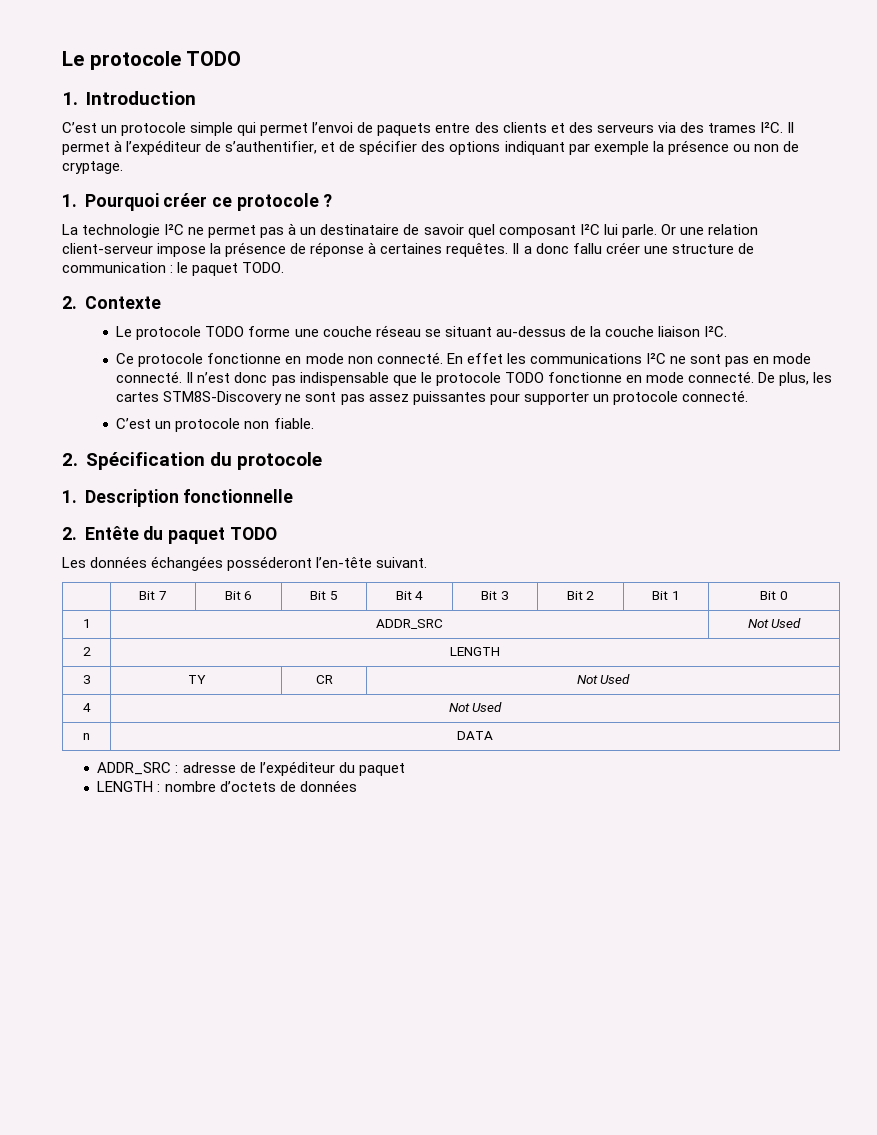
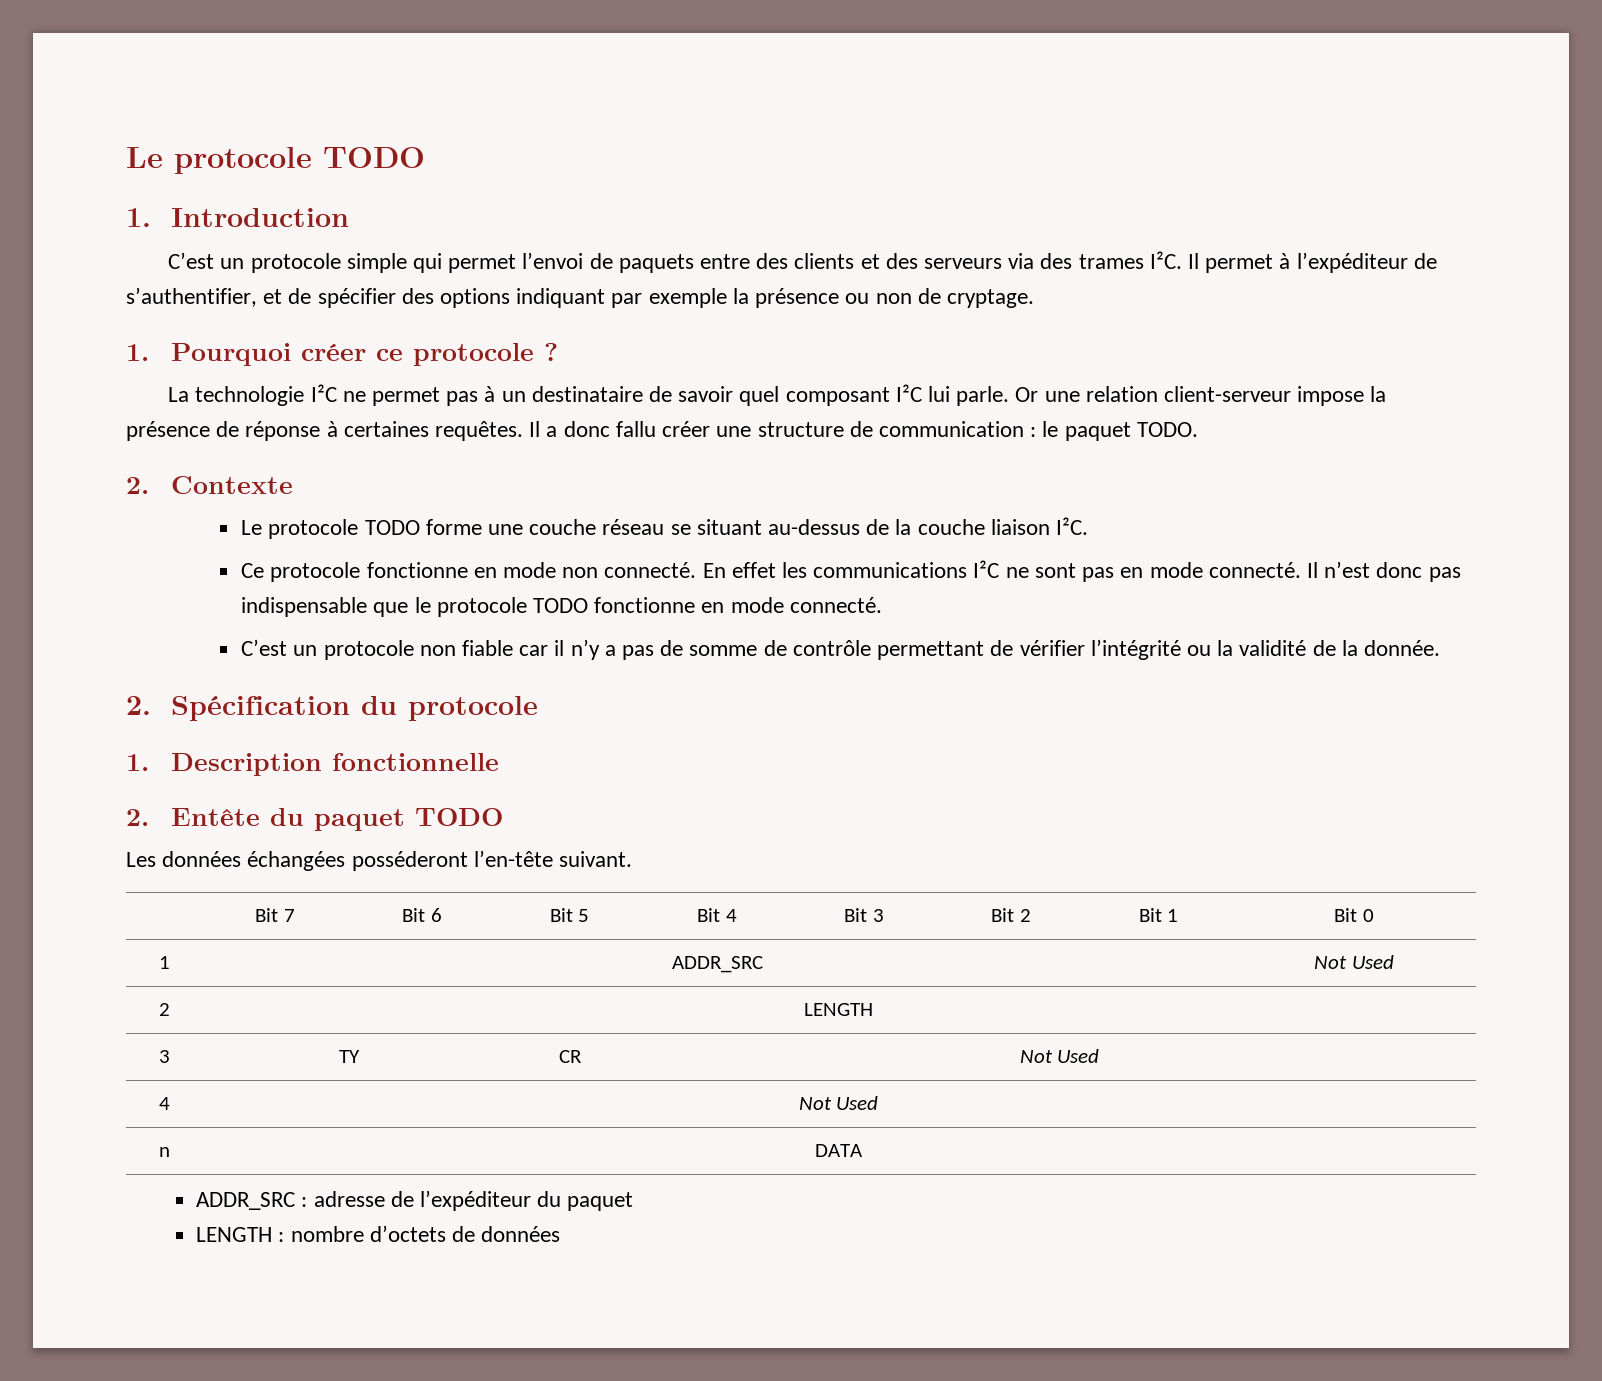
[758,372,833,386] [116,390,748,405] [116,418,314,432] De plus, les cartes STM8S-Discovery ne sont pas assez puissantes pour supporter un protocole connecté. // C’est un protocole non fiable. -> [241,639,1440,660] // C’est un protocole non fiable car il n’y a pas de somme de contrôle permettant de vérifier l’intégrité ou la validité de la donnée.

